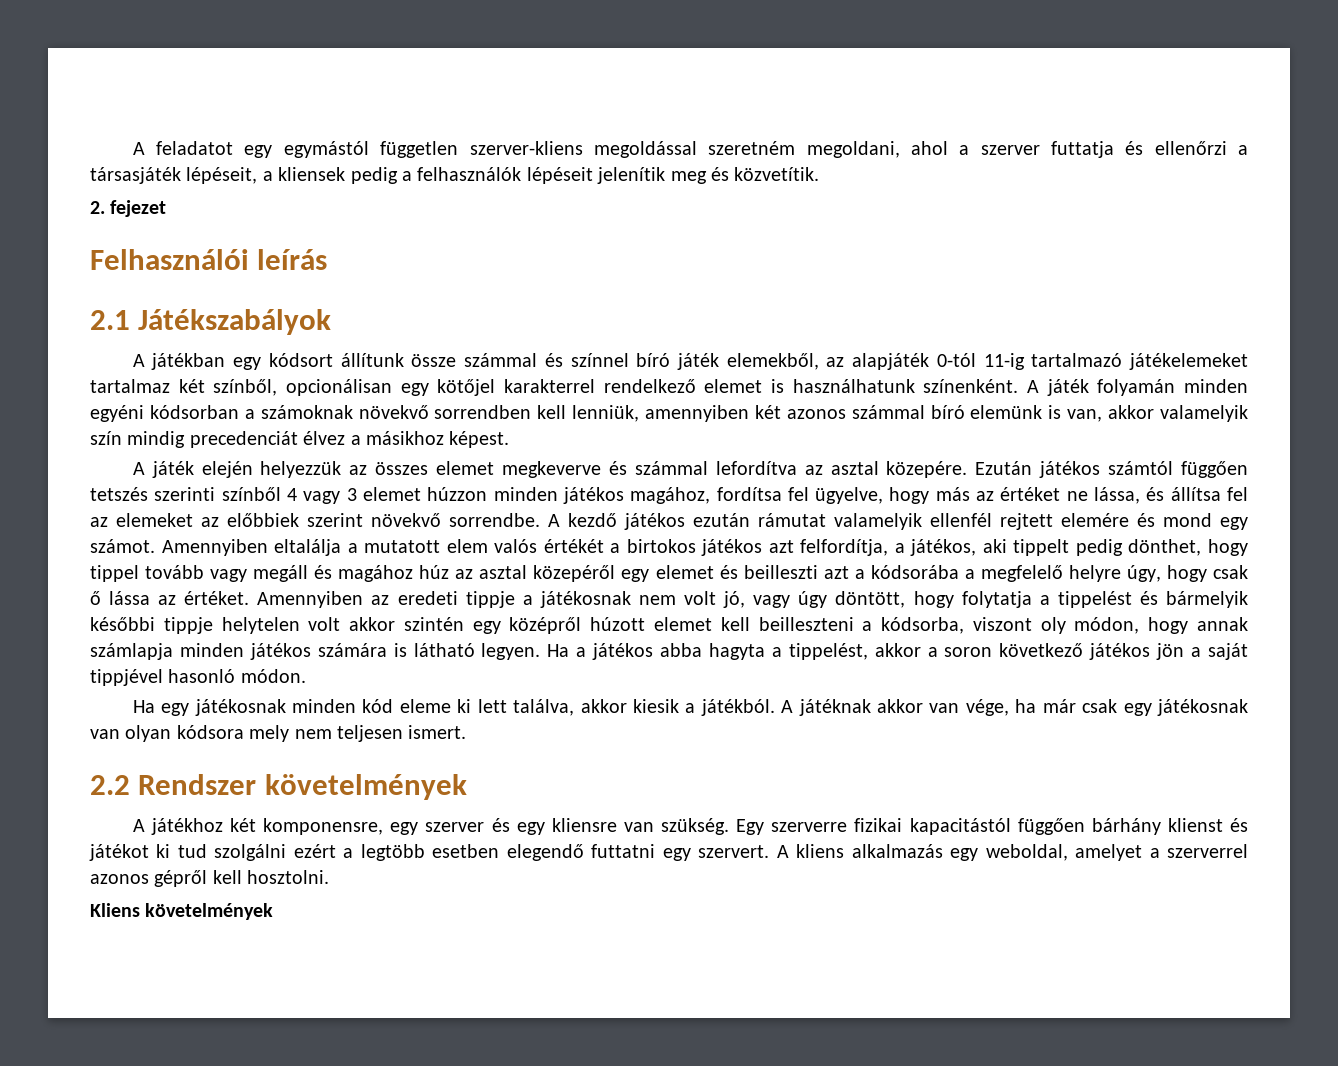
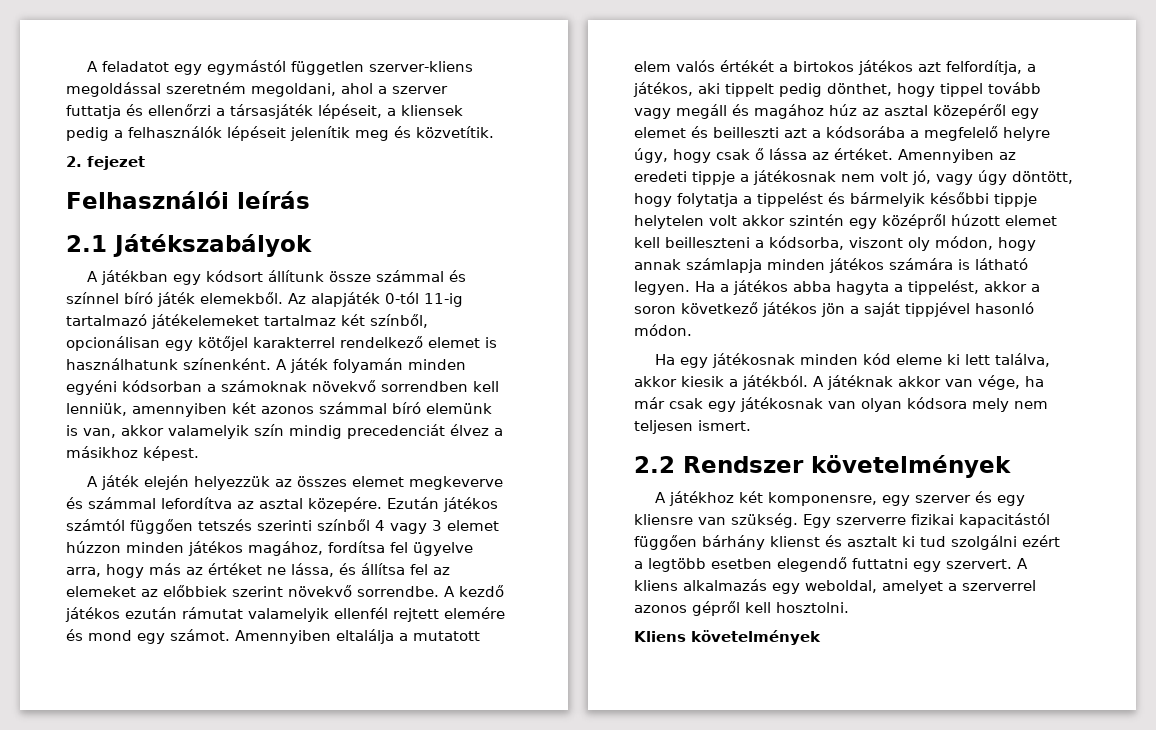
[726,353,845,370] elemekből, az -> [200,292,306,304] elemekből. Az
[815,487,884,504] ügyelve, -> [413,542,473,556] [66,567,101,577] ügyelve arra,
[89,844,149,861] játékot -> [847,536,897,547] asztalt

